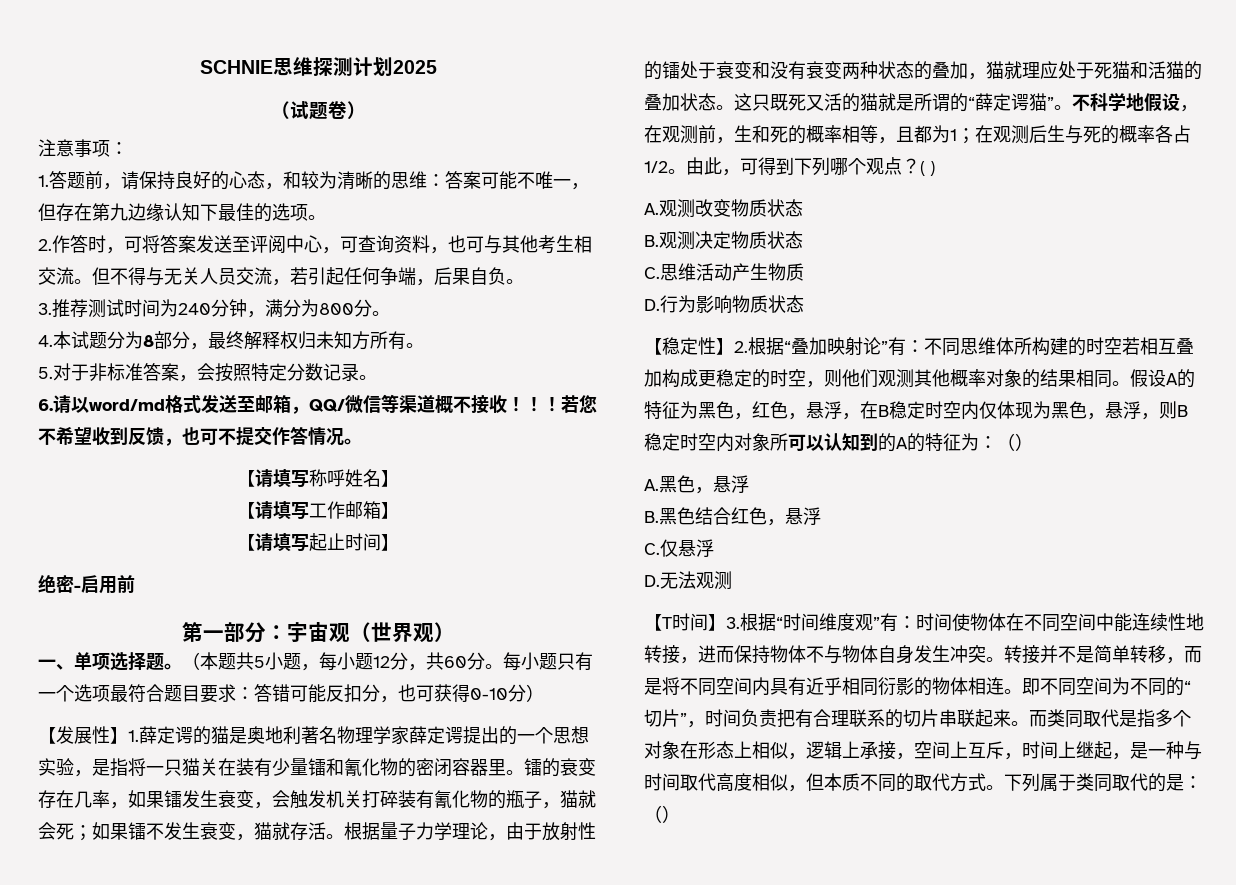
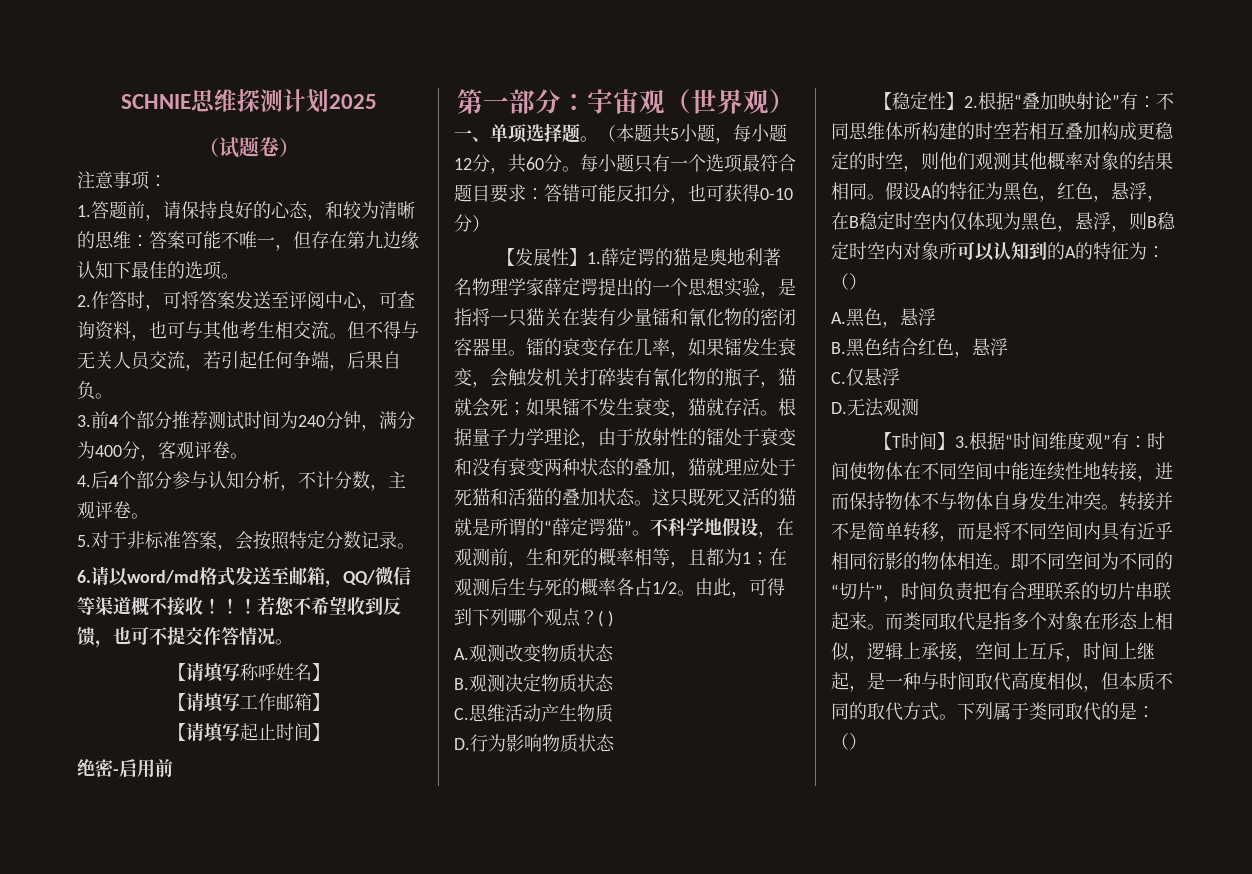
(52, 309) none -> [91,411,172,429] 前4个部分
[319,299,390,317] [38,331,406,350] 800分。 // 4.本试题分为8部分，最终解释权归未知方所有 -> [95,441,248,461] [77,471,406,491] [77,501,131,519] 400分，客观评卷。 // 4.后4个部分参与认知分析，不计分数，主观评卷

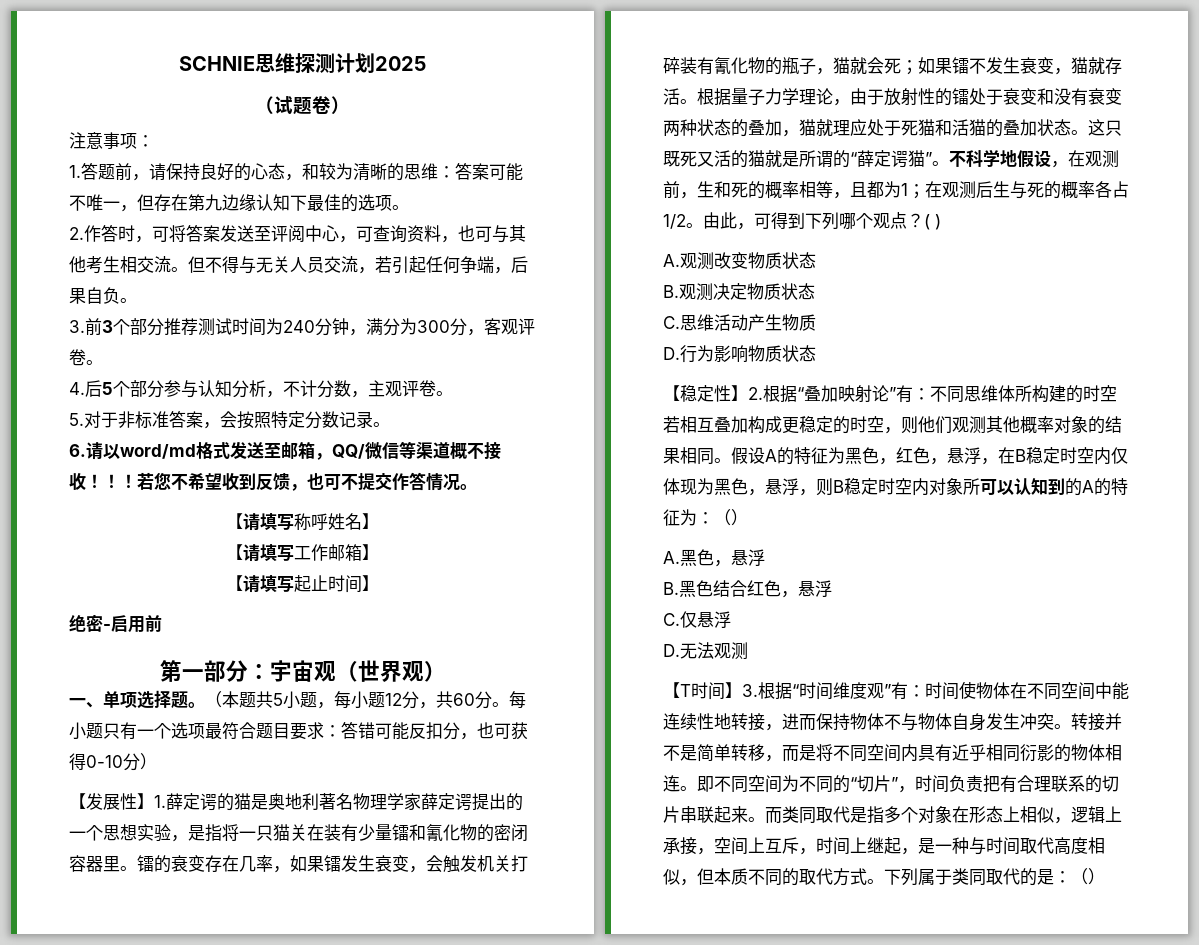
[109,415,118,427] 4 -> [102,320,113,333] 3
[95,445,122,457] 400 -> [417,320,450,333] 300
[109,475,118,487] 4 -> [102,382,113,395] 5

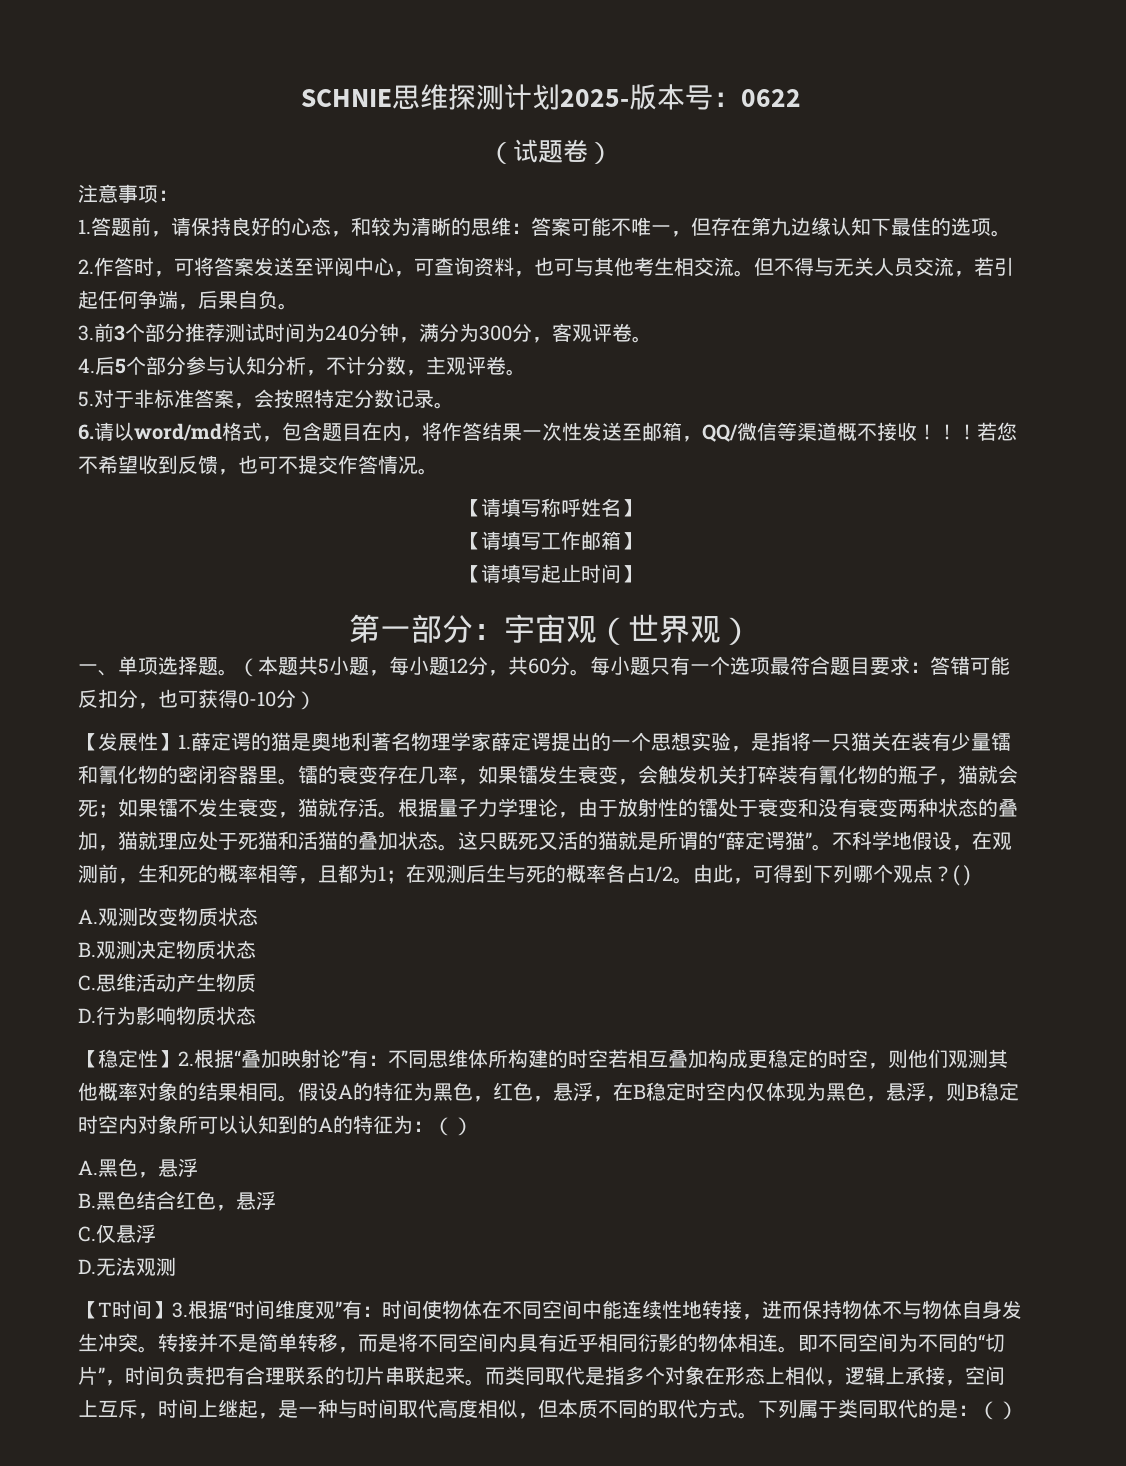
[375,56,426,71] 2025 -> [559,84,801,110] 2025-版本号：0622
(230, 450) none -> [262,422,582,442] ，包含题目在内，将作答结果一次性
[69,614,162,633] // 绝密-启用前 -> (641, 574) none

